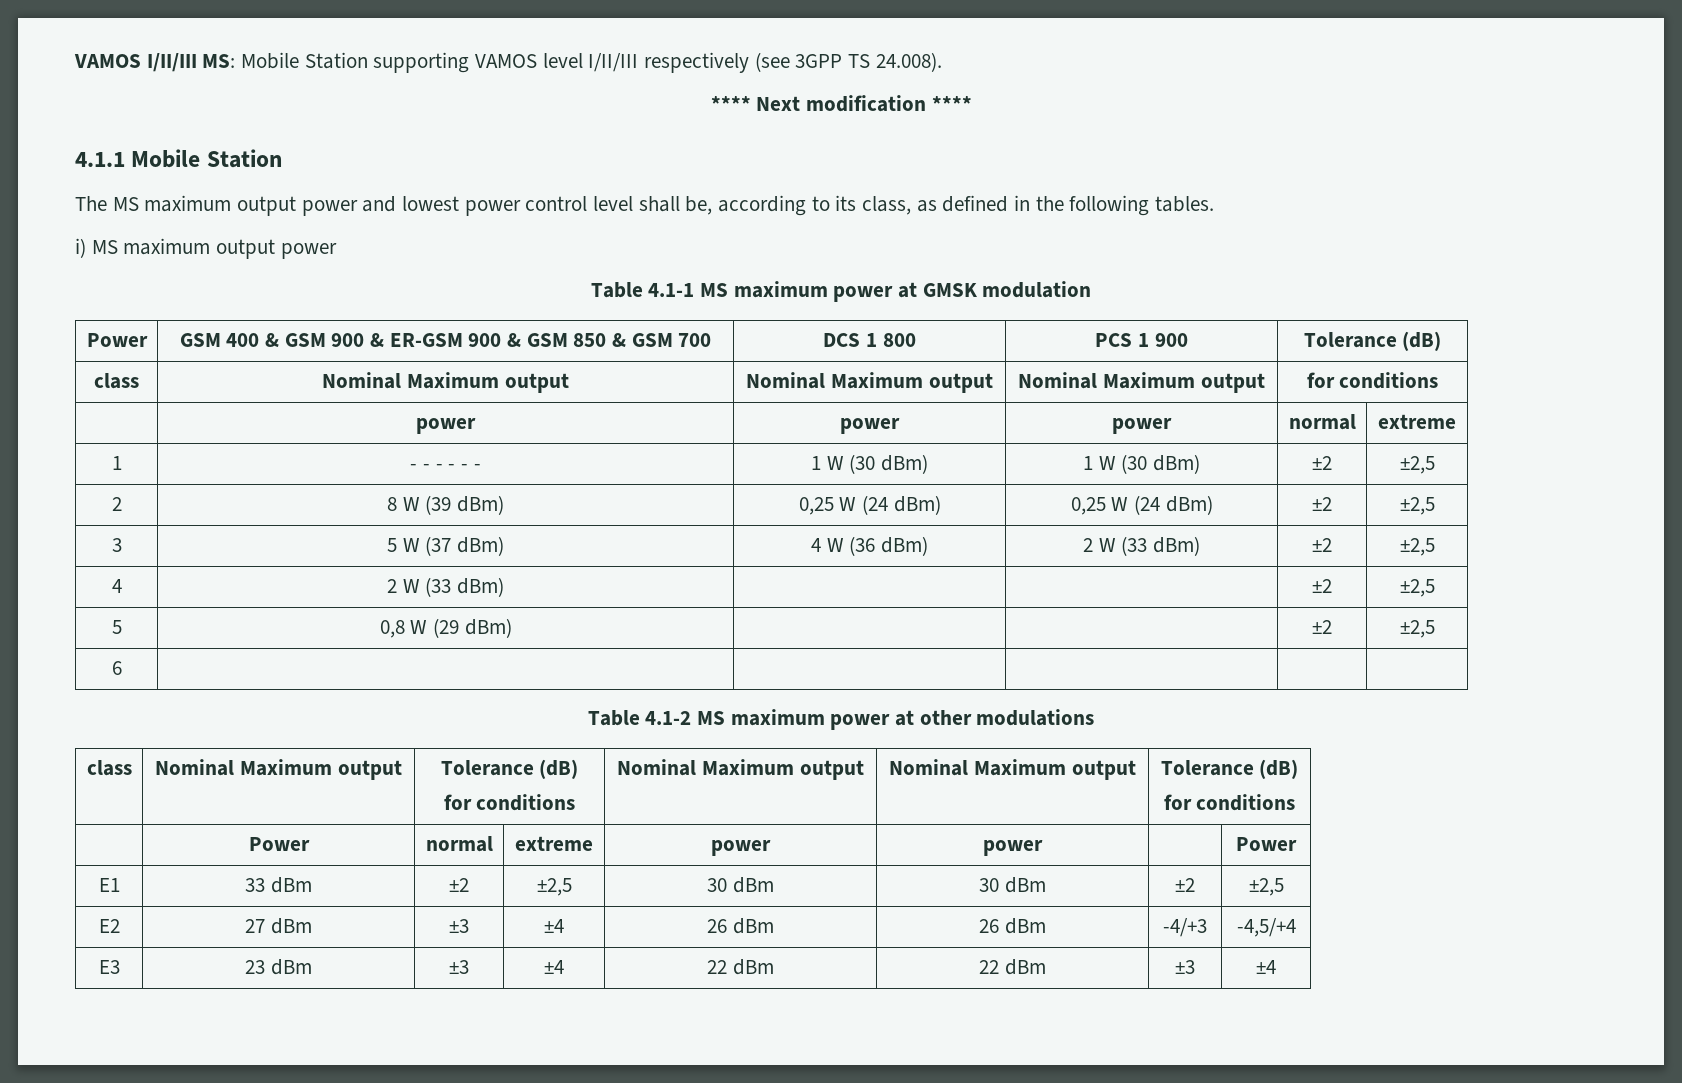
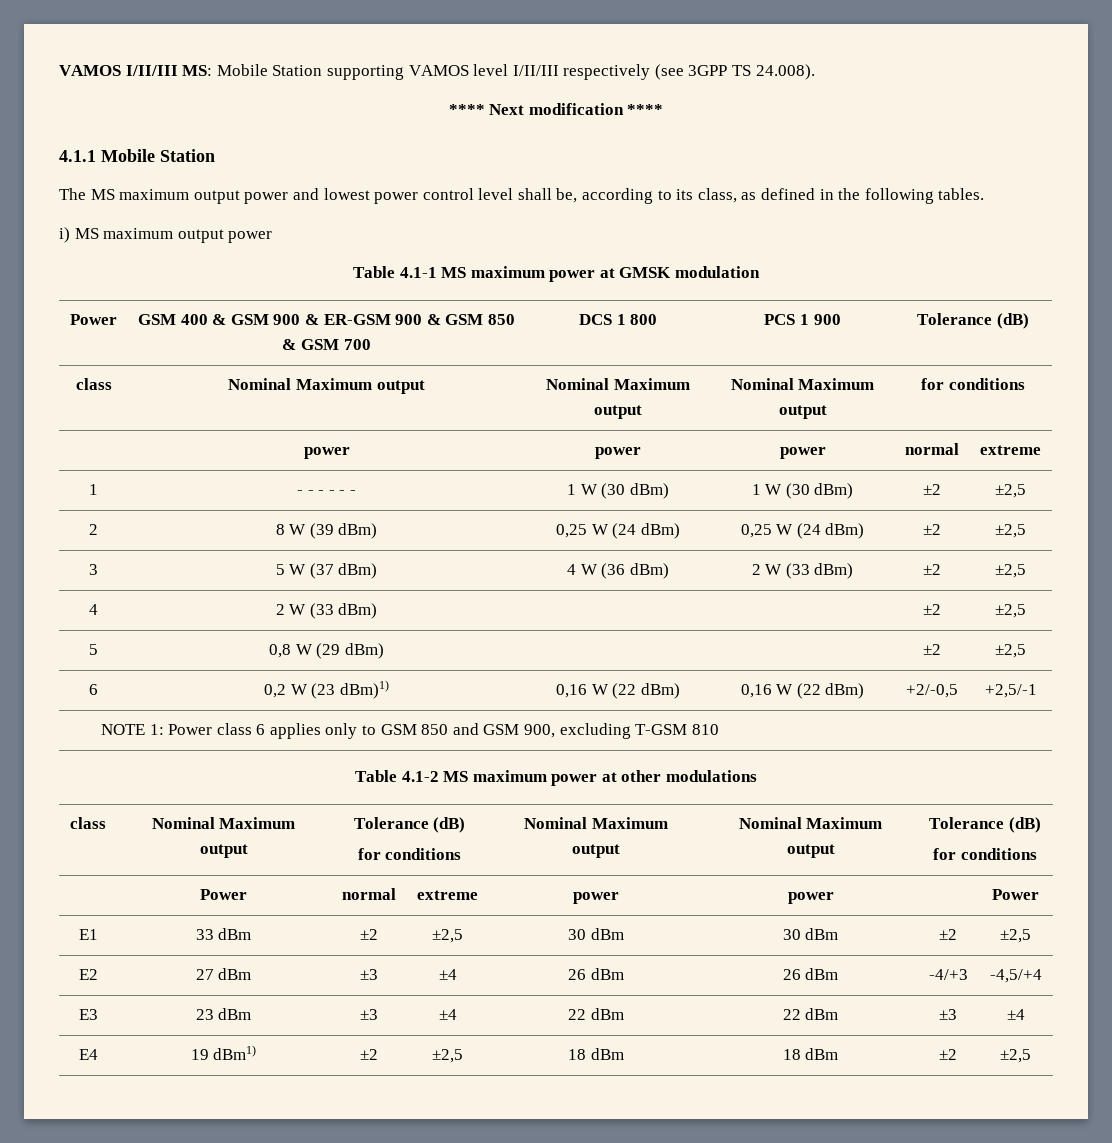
(122, 668) | | | | -> [264,680,389,699] [556,683,680,699] [740,683,865,699] [906,684,958,698] [984,684,1037,698] [100,723,719,739] 0,2 W (23 dBm)1) | 0,16 W (22 dBm) | 0,16 W (22 dBm) | +2/-0,5 | +2,5/-1 // NOTE 1: Power class 6 applies only to GSM 850 and GSM 900, excluding T-GSM 810
(1276, 967) none -> [78,1049,98,1060] [190,1045,257,1060] [359,1049,378,1060] [432,1049,463,1063] [568,1048,624,1060] [782,1048,839,1060] [939,1049,957,1060] [1000,1049,1031,1063] // E4 | 19 dBm1) | ±2 | ±2,5 | 18 dBm | 18 dBm | ±2 | ±2,5

